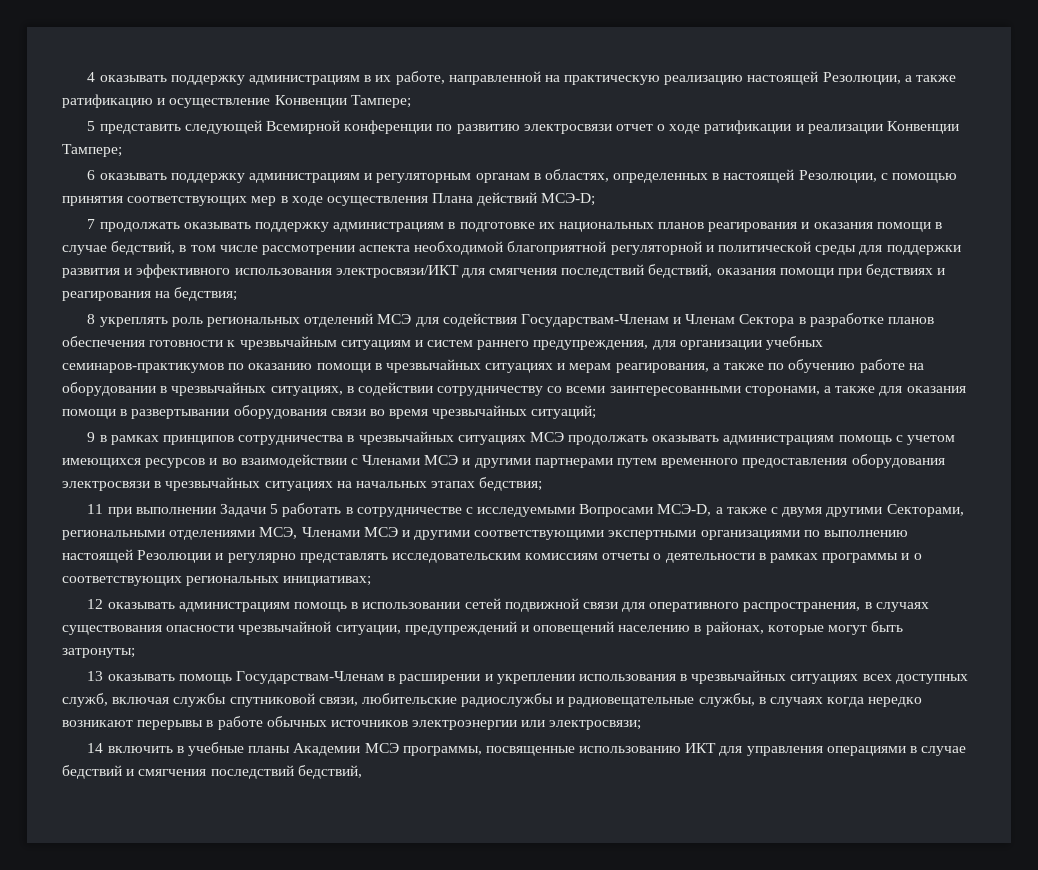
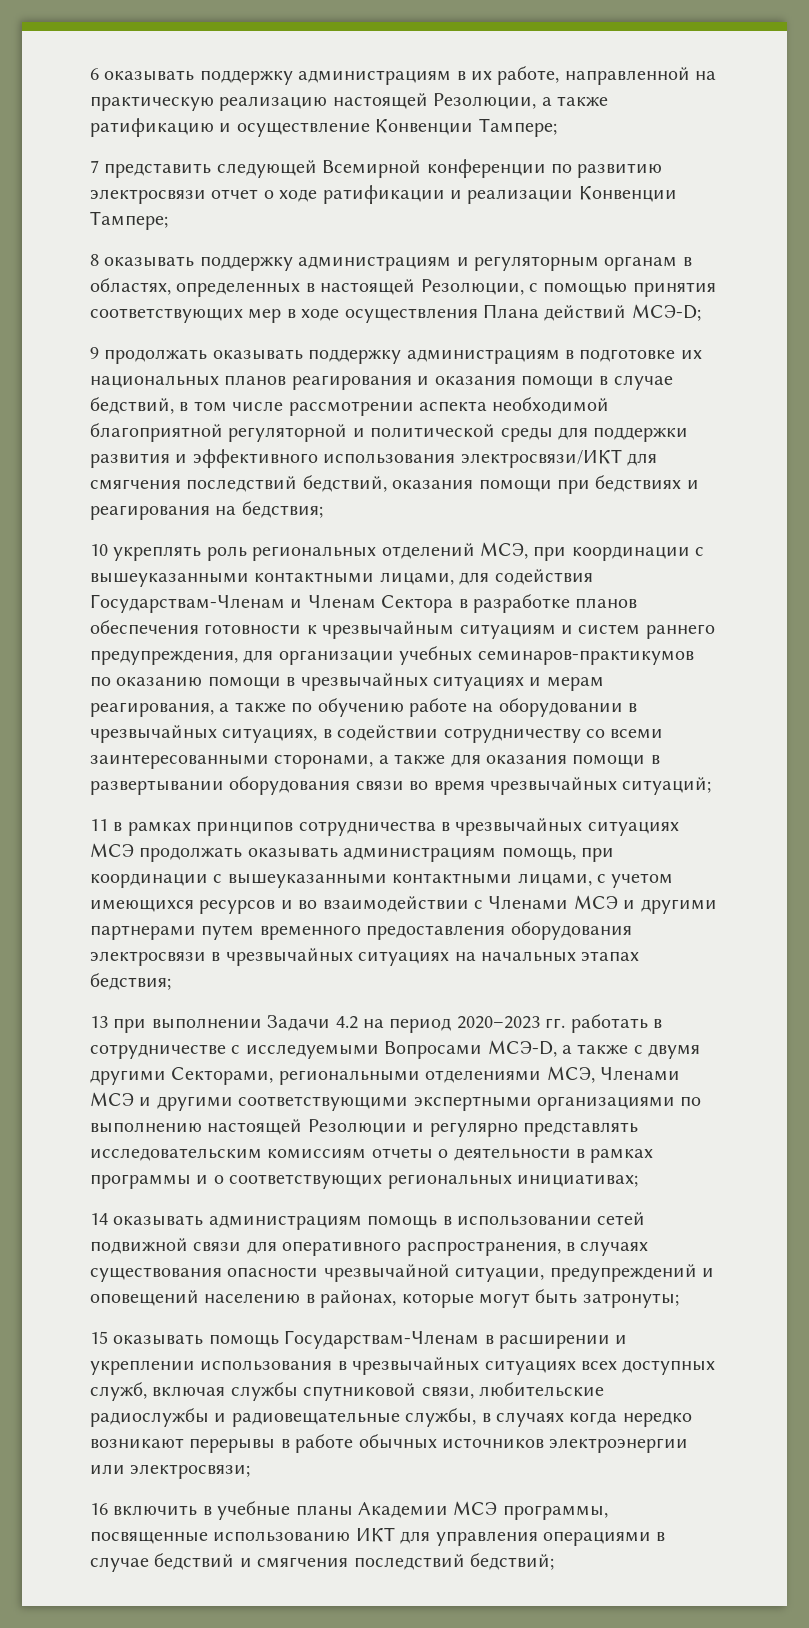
[87,72,96,82] 4 -> [90,68,99,80] 6
[87,121,96,131] 5 -> [90,160,99,173] 7
[87,170,96,180] 6 -> [90,254,99,266] 8
[87,219,96,229] 7 -> [90,347,99,359] 9
[87,314,96,324] 8 -> [90,544,108,556] 10
[377,314,412,324] МСЭ -> [480,542,705,561] [90,572,454,587] МСЭ, при координации с вышеуказанными контактными лицами,
[87,432,96,442] 9 -> [90,819,108,831] 11
[838,435,892,445] помощь -> [501,847,614,862] [90,873,592,888] помощь, при координации с вышеуказанными контактными лицами,
[87,504,104,514] 11 -> [90,1016,108,1028] 13
[270,504,279,514] 5 -> [335,1016,566,1033] 4.2 на период 2020–2023 гг.
[87,599,104,609] 12 -> [90,1213,108,1225] 14
[87,671,104,681] 13 -> [90,1331,108,1344] 15
[87,743,104,753] 14 -> [90,1503,108,1515] 16
[297,765,362,779] бедствий, -> [470,1553,554,1570] бедствий;

